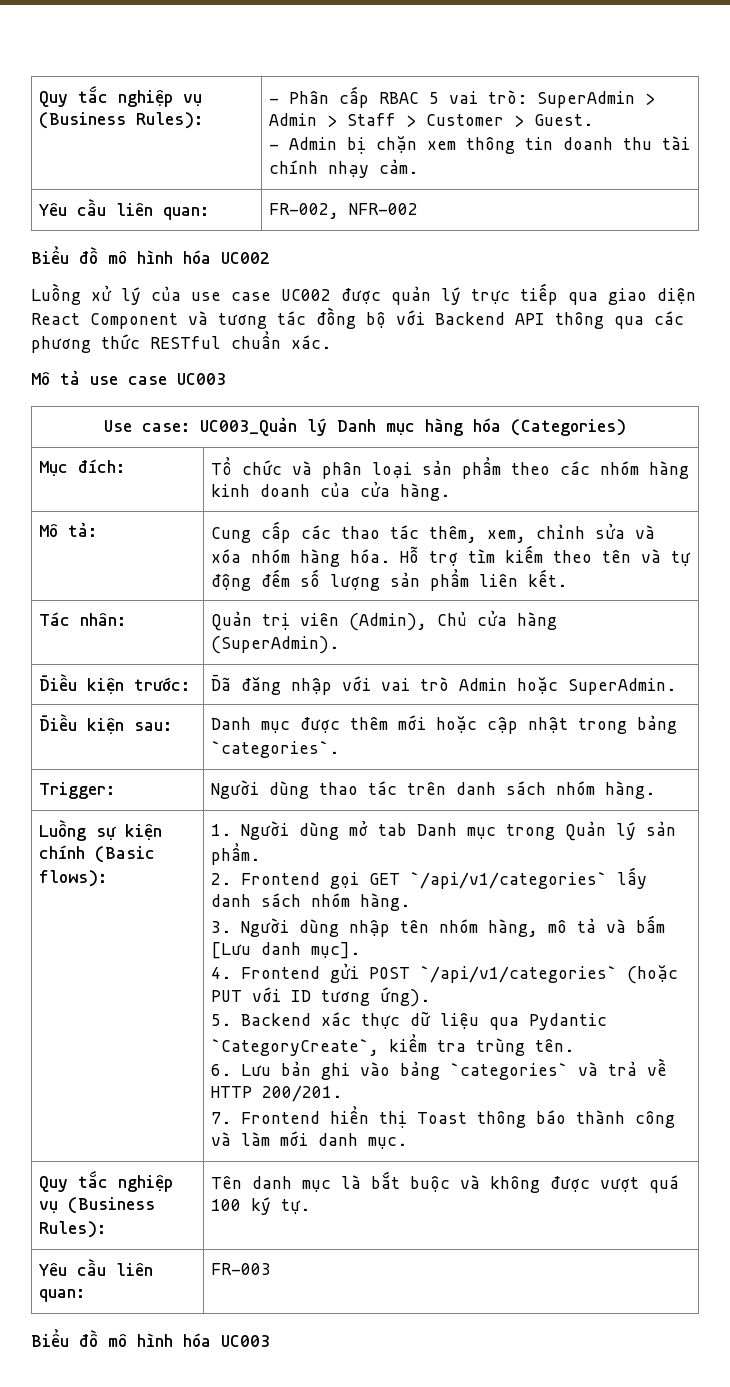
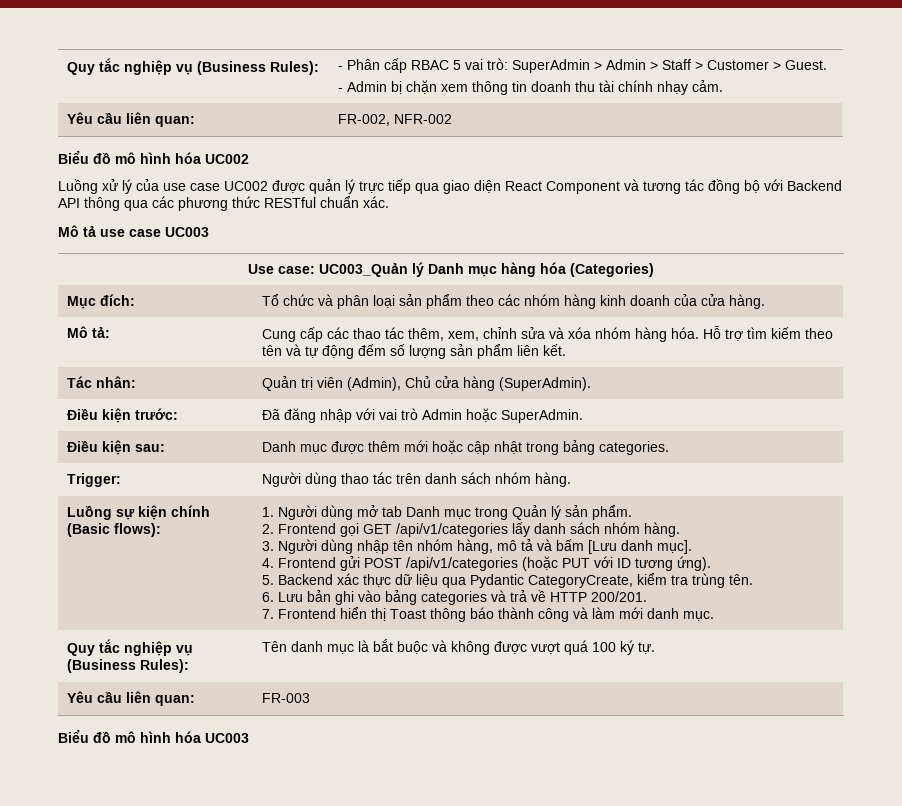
[210,741,339,758] `categories`. -> [598,441,669,455] categories.
[409,872,607,889] `/api/v1/categories` -> [395,523,508,537] /api/v1/categories
[419,966,617,983] `/api/v1/categories` -> [405,557,518,571] /api/v1/categories
[210,1039,379,1056] `CategoryCreate`, -> [527,575,633,588] CategoryCreate,
[449,1063,568,1080] `categories` -> [420,591,487,605] categories

